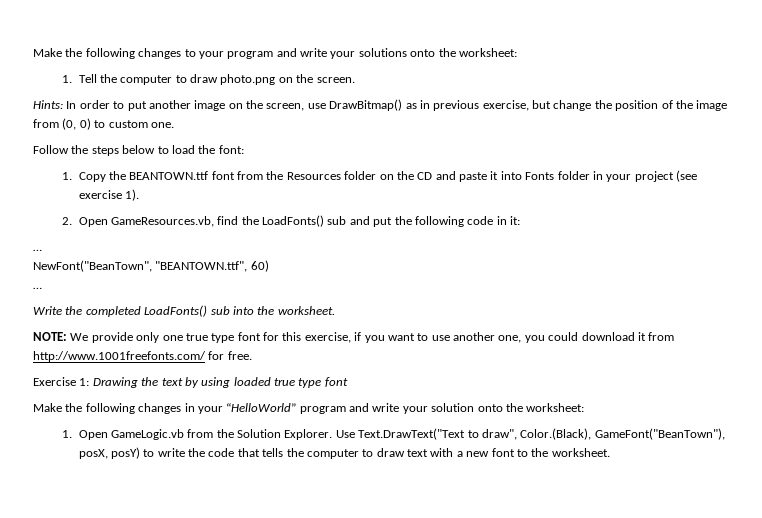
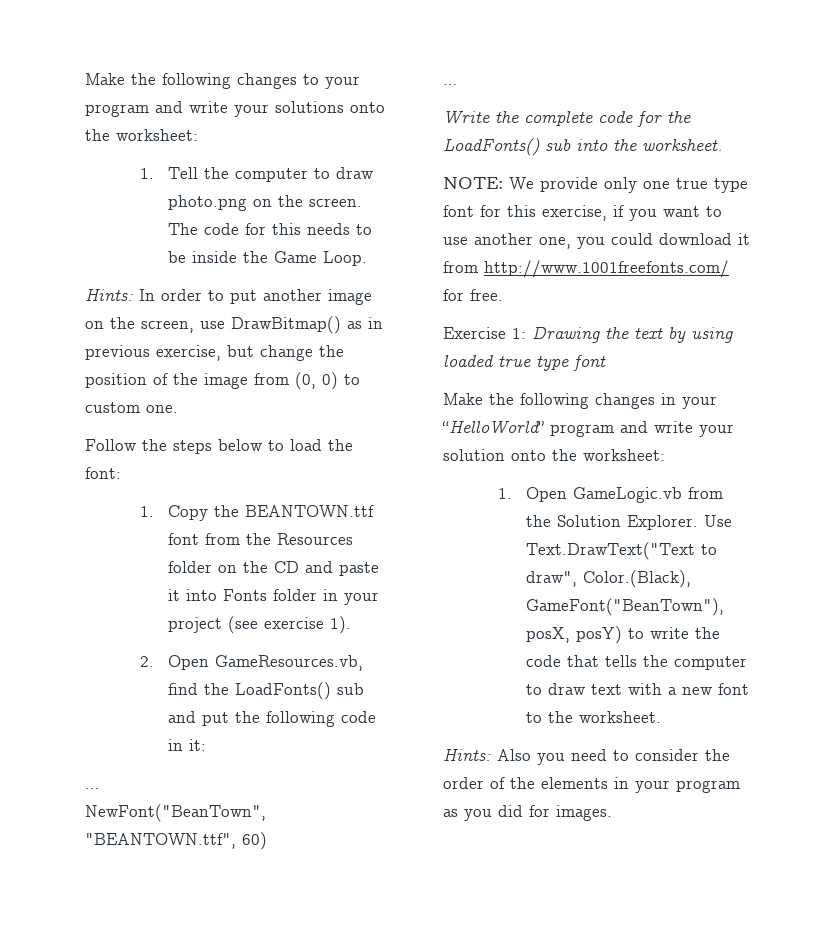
(355, 80) none -> [167,223,372,235] [167,251,367,266] The code for this needs to be inside the Game Loop.
[85,306,141,317] completed -> [524,111,691,127] complete code for the
(610, 452) none -> [443,748,730,765] [443,777,740,793] [443,805,612,821] // Hints: Also you need to consider the order of the elements in your program as you did for images.

